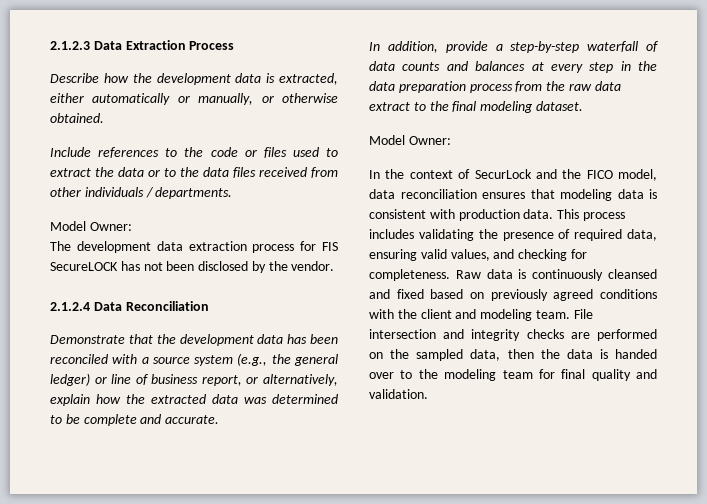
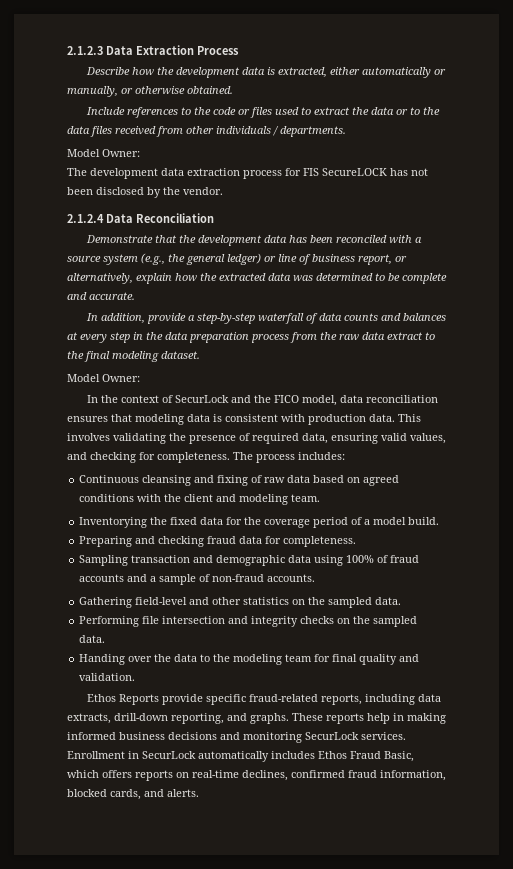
[582,212,625,221] [369,229,414,239] process includes -> [67,433,110,441] involves
[455,269,657,281] [369,289,424,299] Raw data is continuously cleansed and fixed -> [233,452,345,463] [79,475,311,486] The process includes: // Continuous cleansing and fixing of raw data
[490,289,548,301] previously -> (361, 480) none
[573,309,593,319] File -> [79,517,440,528] [79,536,357,547] [79,555,420,566] [79,574,316,585] [79,597,402,608] [79,616,160,627] // Inventorying the fixed data for the coverage period of a model build. // Preparing and checking fraud data for completeness. // Sampling transaction and demographic data using 100% of fraud accounts and a sample of non-fraud accounts. // Gathering field-level and other statistics on the sampled data. // Performing file
[570,329,657,341] [369,349,657,361] [369,372,394,379] are performed on the sampled data, then the data is handed over -> [337,616,418,627] [79,635,106,643] [79,654,198,665] on the sampled data. // Handing over the data
(428, 394) none -> [86,694,441,705] [67,713,446,724] [67,732,406,743] [67,751,414,762] [67,770,446,781] [67,789,199,800] // Ethos Reports provide specific fraud-related reports, including data extracts, drill-down reporting, and graphs. These reports help in making informed business decisions and monitoring SecurLock services. Enrollment in SecurLock automatically includes Ethos Fraud Basic, which offers reports on real-time declines, confirmed fraud information, blocked cards, and alerts.

